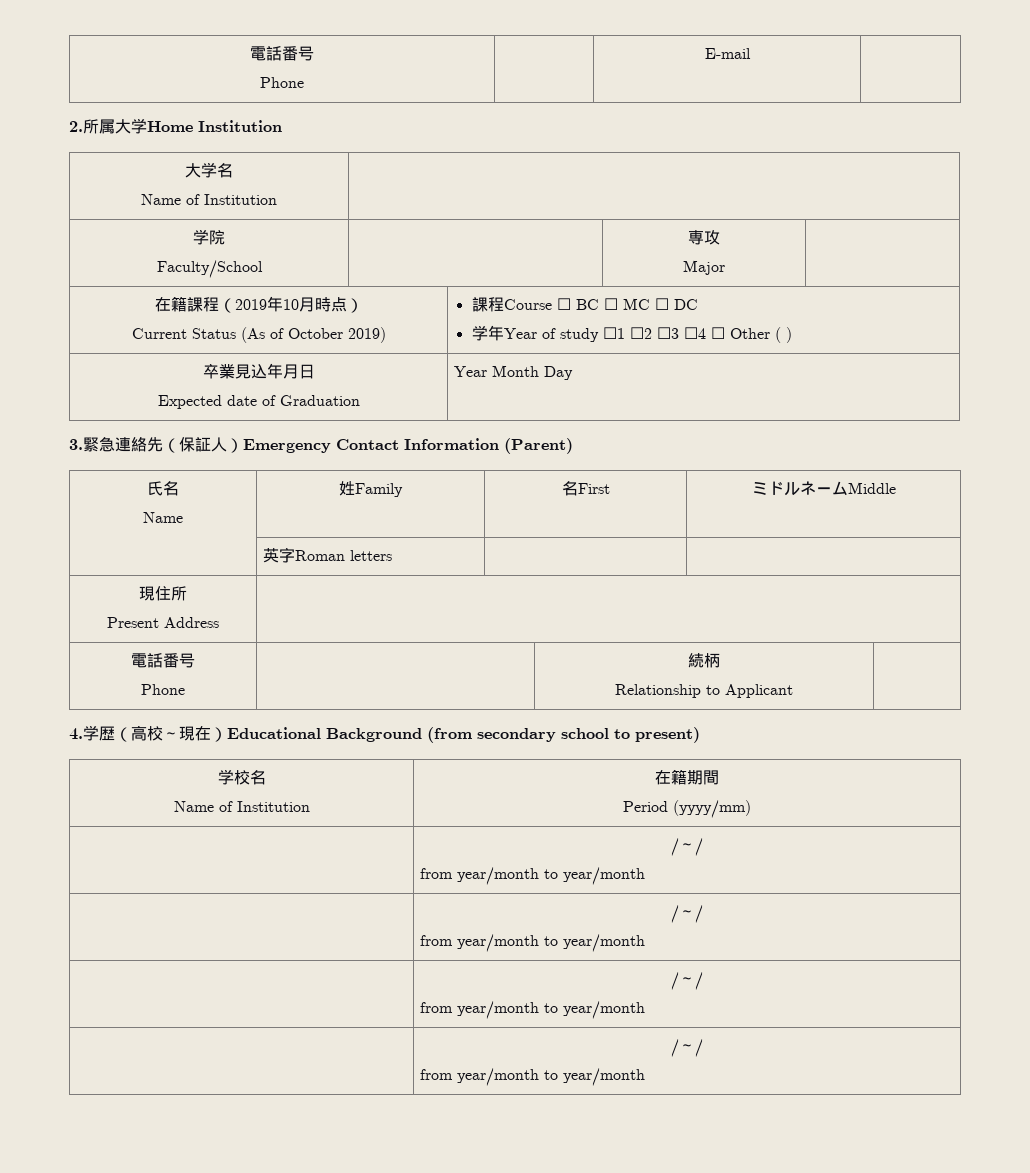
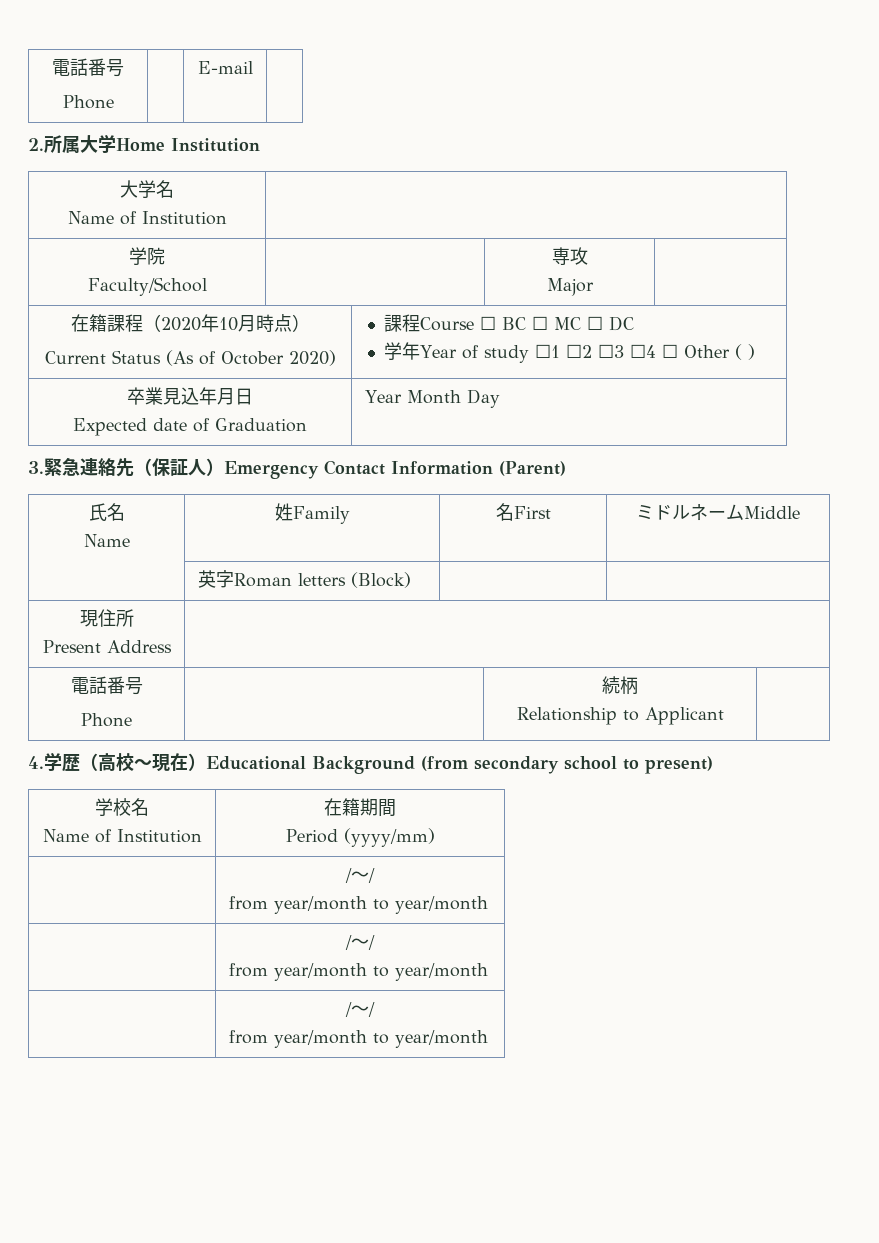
[234,299,267,310] 2019 -> [160,317,201,331] 2020
[347,327,386,343] 2019) -> [288,350,336,366] 2020)
(393, 555) none -> [350,572,411,588] (Block)
[671,1039,703,1057] [420,1068,646,1086] // | /～/ // from year/month to year/month -> (488, 1039) none

